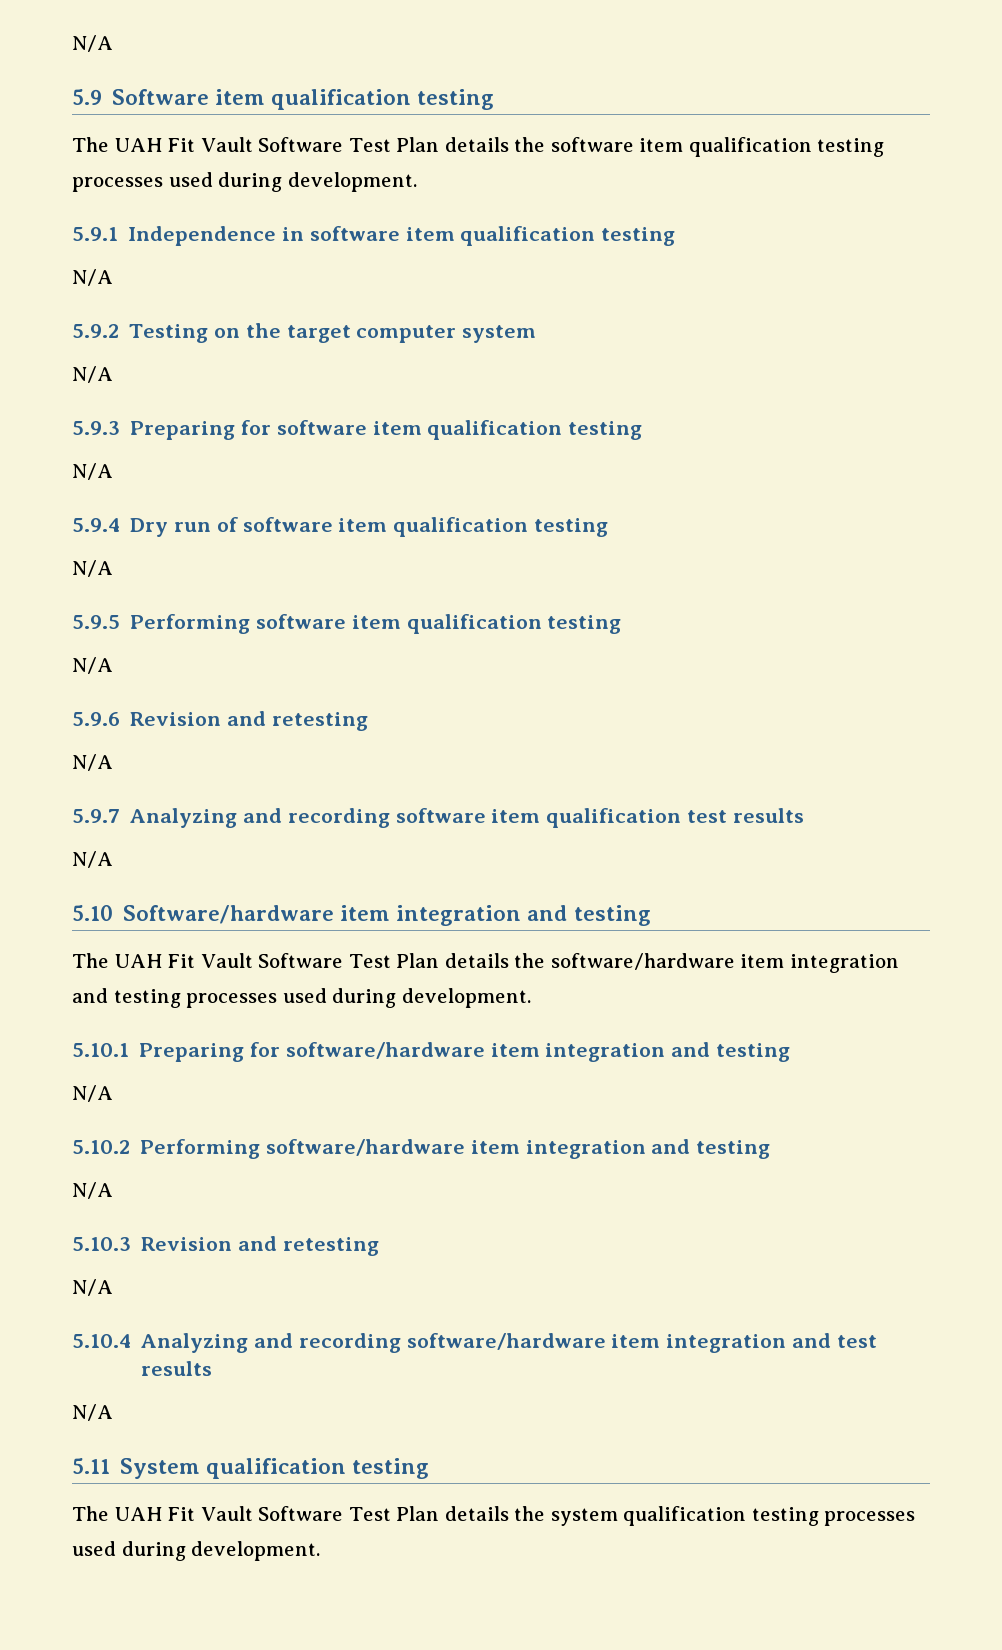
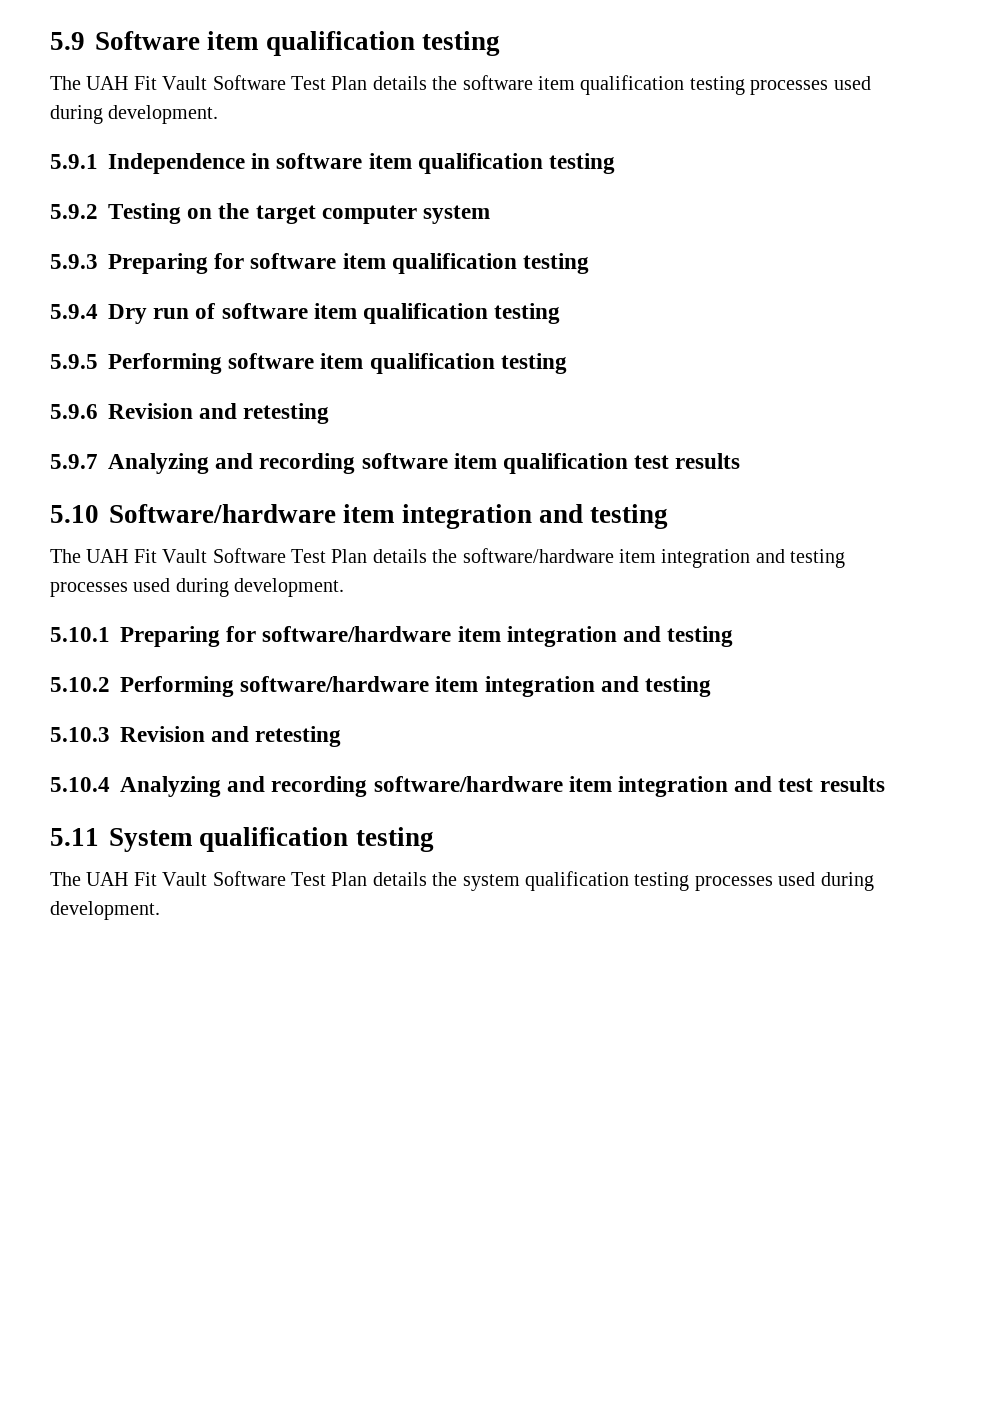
[72,35,113,52] N/A // -> (50, 41) none
[72,269,113,286] // N/A -> (616, 163) none
[72,366,113,383] // N/A -> (491, 214) none
[72,463,113,480] // N/A -> (590, 263) none
[72,560,113,577] // N/A -> (561, 313) none
[72,657,113,674] // N/A -> (567, 363) none
[72,754,113,771] // N/A -> (330, 413) none
[72,851,113,868] // N/A -> (741, 461) none
[72,1085,113,1102] // N/A -> (734, 636) none
[72,1182,113,1199] // N/A -> (712, 686) none
[72,1279,113,1296] // N/A -> (342, 736) none
[72,1404,113,1421] // N/A -> (885, 784) none

